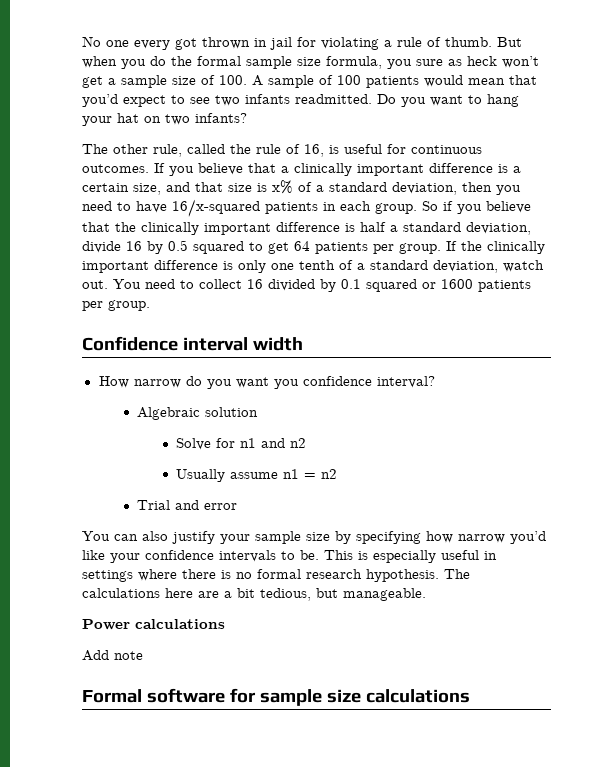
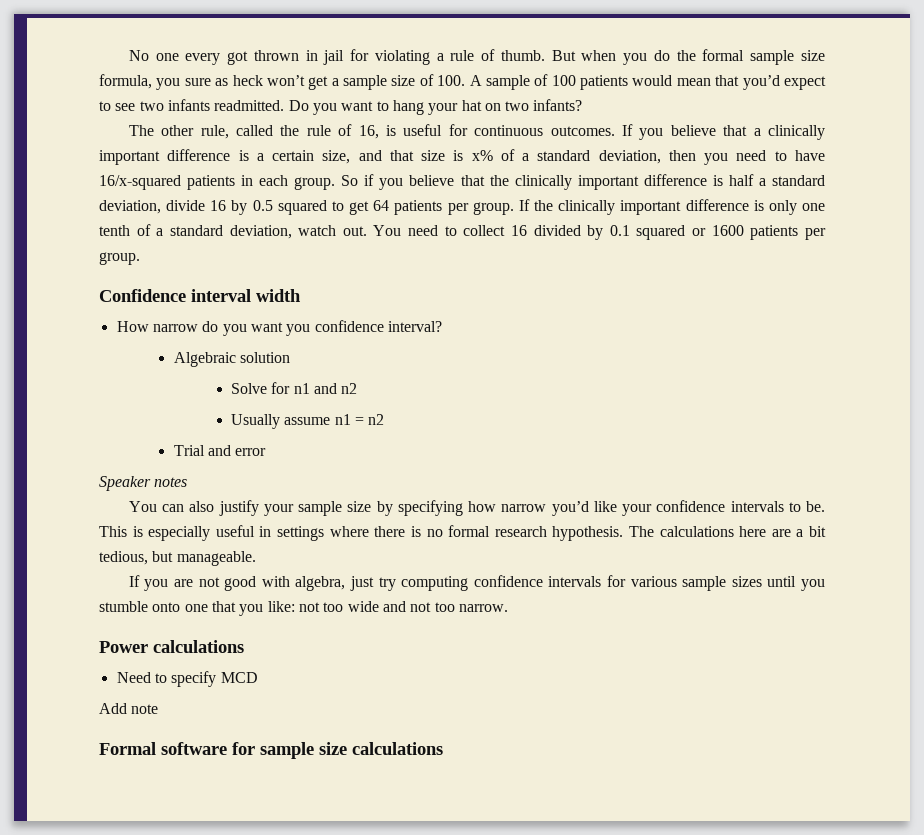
(238, 506) none -> [99,476,188,491] // Speaker notes
[82,619,225,630] Power calculations -> [128,575,825,591] [99,601,508,616] [99,640,244,653] [116,671,258,687] If you are not good with algebra, just try computing confidence intervals for various sample sizes until you stumble onto one that you like: not too wide and not too narrow. // Power calculations // Need to specify MCD

